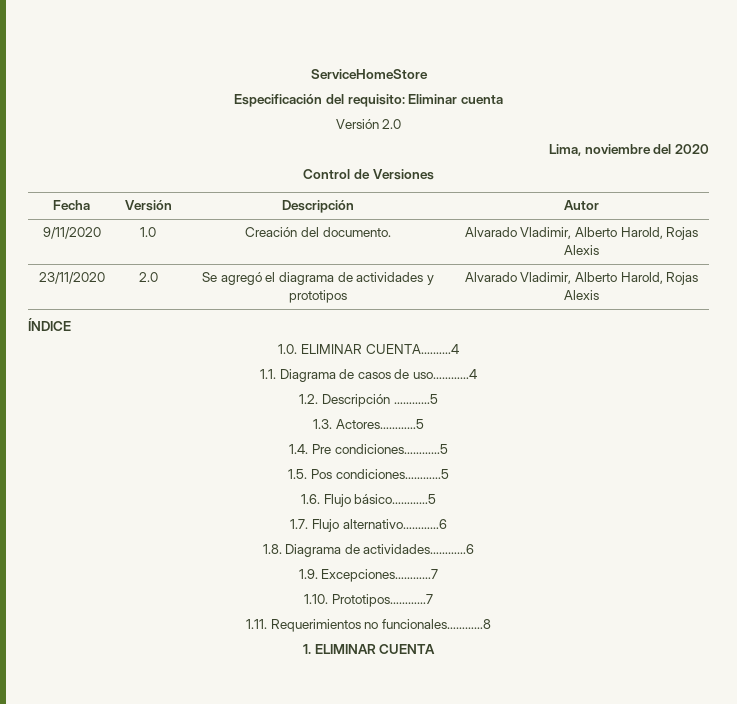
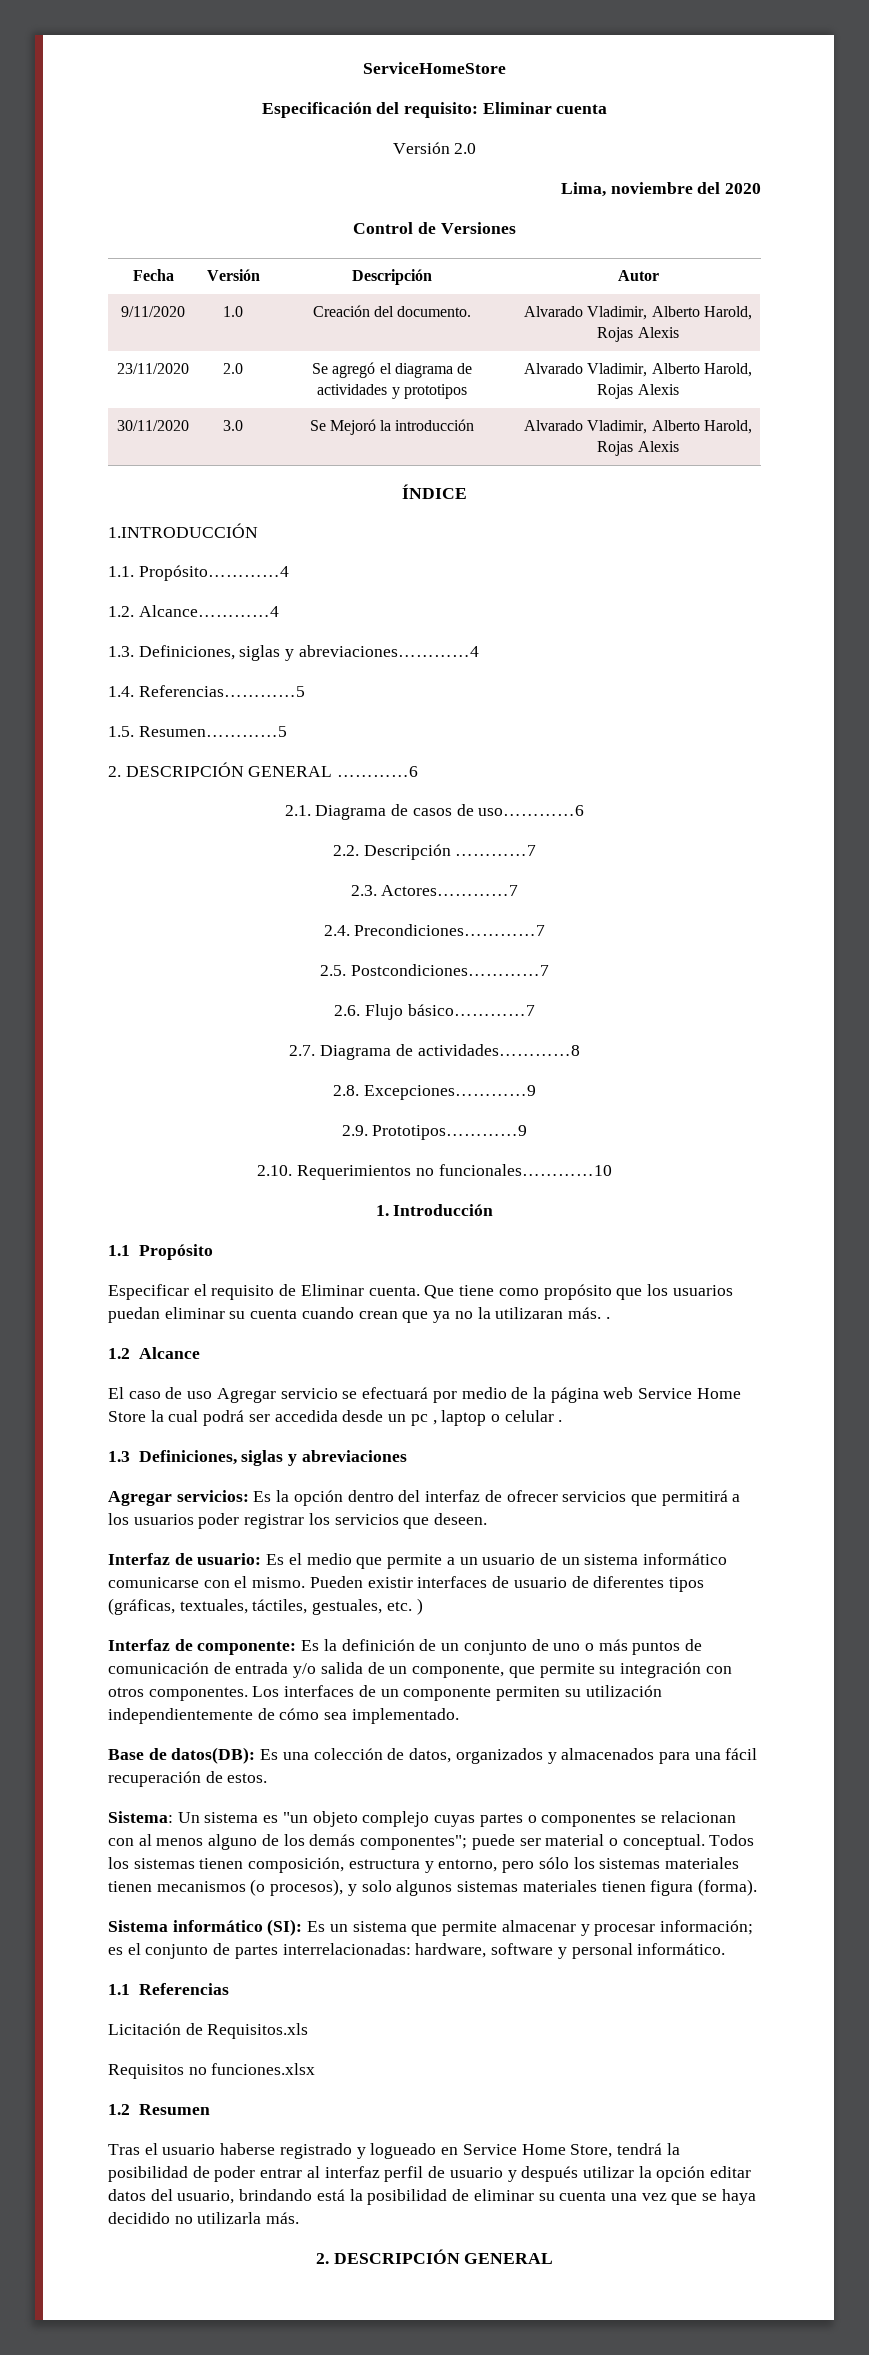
[28,318,71,331] [278,344,459,354] [259,369,478,382] [299,394,438,407] [313,419,424,429] [289,444,448,454] [288,469,449,479] [300,494,437,507] [290,519,447,532] [262,544,475,557] [298,569,439,582] [304,594,433,607] [246,619,268,629] // ÍNDICE // 1.0. ELIMINAR CUENTA.………4 // 1.1. Diagrama de casos de uso…………4 // 1.2. Descripción …………5 // 1.3. Actores…………5 // 1.4. Pre condiciones…………5 // 1.5. Pos condiciones…………5 // 1.6. Flujo básico…………5 // 1.7. Flujo alternativo…………6 // 1.8. Diagrama de actividades…………6 // 1.9. Excepciones…………7 // 1.10. Prototipos…………7 // 1.11. -> [117,420,189,431] [223,420,243,431] [309,419,475,435] [524,420,752,434] [597,441,679,456] [402,484,467,499] [108,523,258,538] [108,565,289,581] [108,605,279,617] [108,645,479,661] [108,685,305,697] [108,726,287,737] [108,762,419,777] [284,804,585,820] [332,844,537,860] [350,885,519,896] [323,924,546,936] [320,964,549,976] [334,1004,535,1020] [289,1044,580,1060] [333,1085,536,1100] [341,1125,528,1140] [257,1165,293,1176] // 30/11/2020 | 3.0 | Se Mejoró la introducción | Alvarado Vladimir, Alberto Harold, Rojas Alexis // ÍNDICE // 1.INTRODUCCIÓN // 1.1. Propósito…………4 // 1.2. Alcance…………4 // 1.3. Definiciones, siglas y abreviaciones…………4 // 1.4. Referencias…………5 // 1.5. Resumen…………5 // 2. DESCRIPCIÓN GENERAL …………6 // 2.1. Diagrama de casos de uso…………6 // 2.2. Descripción …………7 // 2.3. Actores…………7 // 2.4. Precondiciones…………7 // 2.5. Postcondiciones…………7 // 2.6. Flujo básico…………7 // 2.7. Diagrama de actividades…………8 // 2.8. Excepciones…………9 // 2.9. Prototipos…………9 // 2.10.
[381,619,491,629] funcionales…………8 -> [438,1164,612,1176] funcionales…………10
[314,644,436,654] ELIMINAR CUENTA -> [393,1204,494,1216] [108,1244,213,1260] [108,1284,733,1300] [108,1307,610,1323] [108,1347,200,1359] [108,1387,741,1403] [108,1410,563,1426] [108,1450,407,1466] [108,1490,741,1506] [108,1513,488,1529] [108,1553,728,1569] [108,1576,704,1592] [108,1598,423,1615] [108,1639,703,1655] [108,1662,732,1678] [108,1685,662,1701] [108,1708,459,1724] [108,1747,758,1764] [108,1771,268,1787] [108,1811,736,1827] [108,1834,755,1850] [108,1857,739,1873] [108,1879,757,1896] [108,1919,753,1936] [108,1943,726,1959] [108,1983,229,1995] [108,2023,309,2039] [108,2063,316,2079] [108,2104,210,2115] [108,2143,680,2159] [108,2166,752,2182] [108,2189,756,2205] [108,2212,300,2224] [315,2249,554,2264] Introducción // 1.1 Propósito // Especificar el requisito de Eliminar cuenta. Que tiene como propósito que los usuarios puedan eliminar su cuenta cuando crean que ya no la utilizaran más. . // 1.2 Alcance // El caso de uso Agregar servicio se efectuará por medio de la página web Service Home Store la cual podrá ser accedida desde un pc , laptop o celular . // 1.3 Definiciones, siglas y abreviaciones // Agregar servicios: Es la opción dentro del interfaz de ofrecer servicios que permitirá a los usuarios poder registrar los servicios que deseen. // Interfaz de usuario: Es el medio que permite a un usuario de un sistema informático comunicarse con el mismo. Pueden existir interfaces de usuario de diferentes tipos (gráficas, textuales, táctiles, gestuales, etc. ) // Interfaz de componente: Es la definición de un conjunto de uno o más puntos de comunicación de entrada y/o salida de un componente, que permite su integración con otros componentes. Los interfaces de un componente permiten su utilización independientemente de cómo sea implementado. // Base de datos(DB): Es una colección de datos, organizados y almacenados para una fácil recuperación de estos. // Sistema: Un sistema es "un objeto complejo cuyas partes o componentes se relacionan con al menos alguno de los demás componentes"; puede ser material o conceptual. Todos los sistemas tienen composición, estructura y entorno, pero sólo los sistemas materiales tienen mecanismos (o procesos), y solo algunos sistemas materiales tienen figura (forma). // Sistema informático (SI): Es un sistema que permite almacenar y procesar información; es el conjunto de partes interrelacionadas: hardware, software y personal informático. // 1.1 Referencias // Licitación de Requisitos.xls // Requisitos no funciones.xlsx // 1.2 Resumen // Tras el usuario haberse registrado y logueado en Service Home Store, tendrá la posibilidad de poder entrar al interfaz perfil de usuario y después utilizar la opción editar datos del usuario, brindando está la posibilidad de eliminar su cuenta una vez que se haya decidido no utilizarla más. // 2. DESCRIPCIÓN GENERAL

